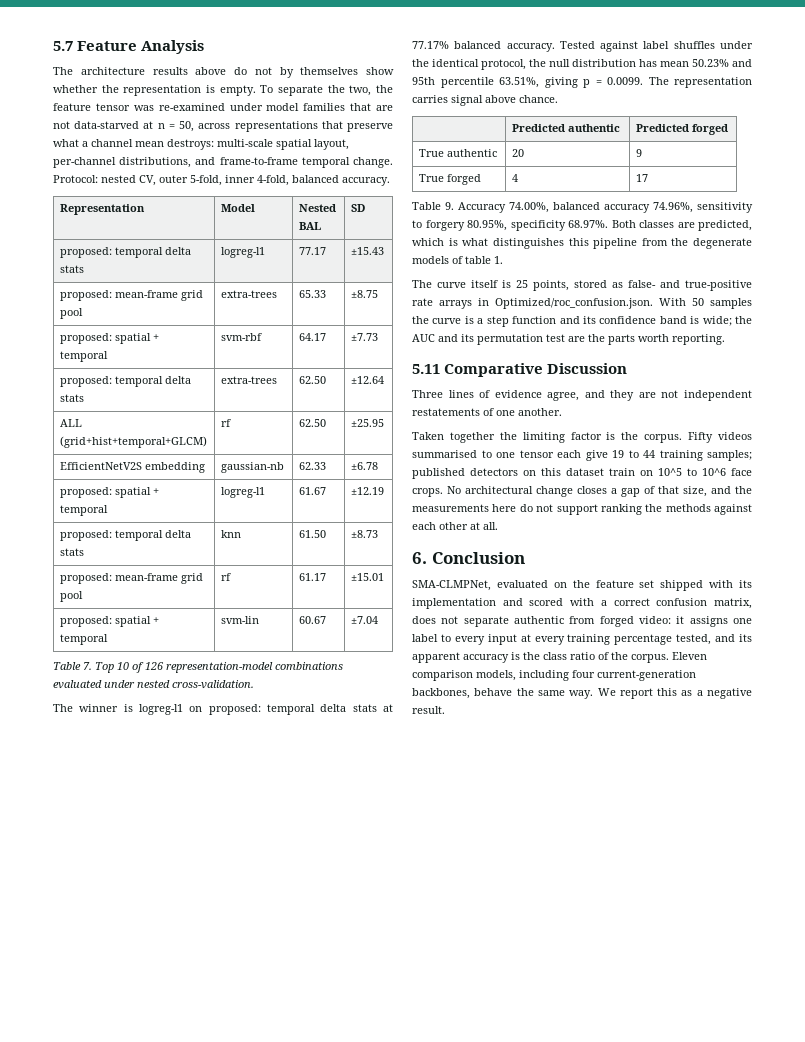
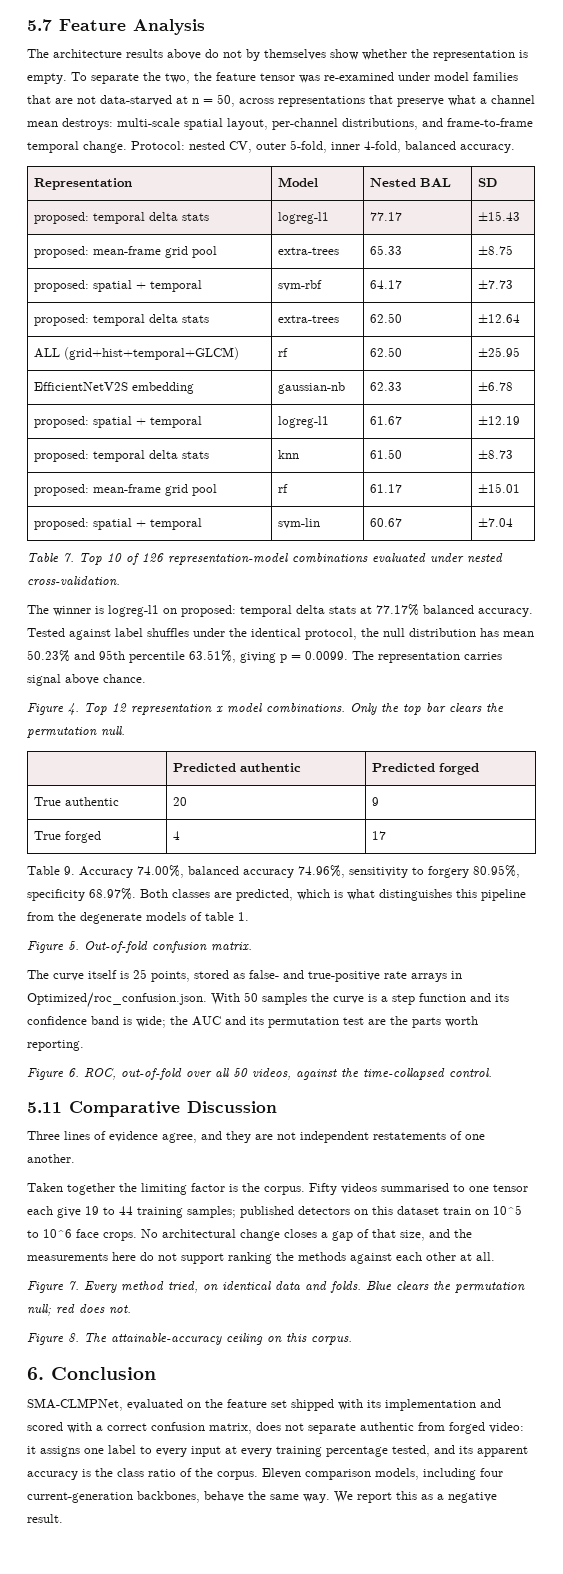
(558, 99) none -> [27,703,504,715] [27,726,125,738] // Figure 4. Top 12 representation x model combinations. Only the top bar clears the permutation null.
(503, 260) none -> [27,941,252,953] // Figure 5. Out-of-fold confusion matrix.
(725, 339) none -> [27,1068,492,1080] // Figure 6. ROC, out-of-fold over all 50 videos, against the time-collapsed control.
(498, 526) none -> [27,1281,525,1293] [27,1304,131,1316] [27,1333,352,1345] // Figure 7. Every method tried, on identical data and folds. Blue clears the permutation null; red does not. // Figure 8. The attainable-accuracy ceiling on this corpus.

